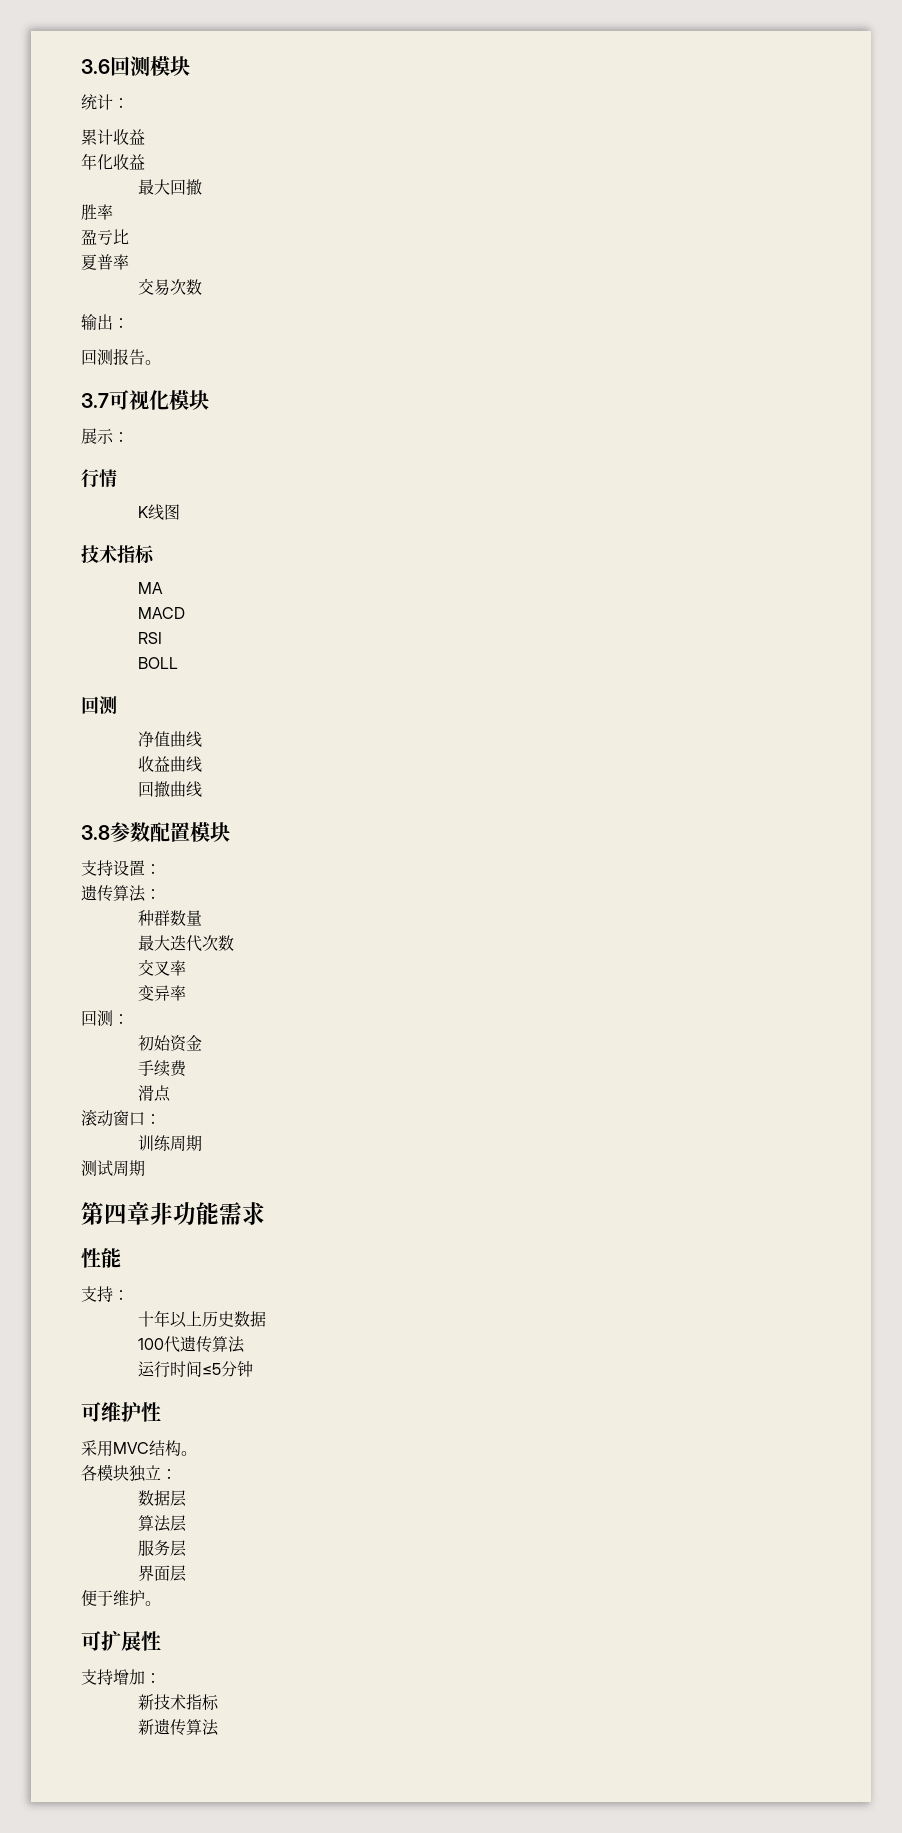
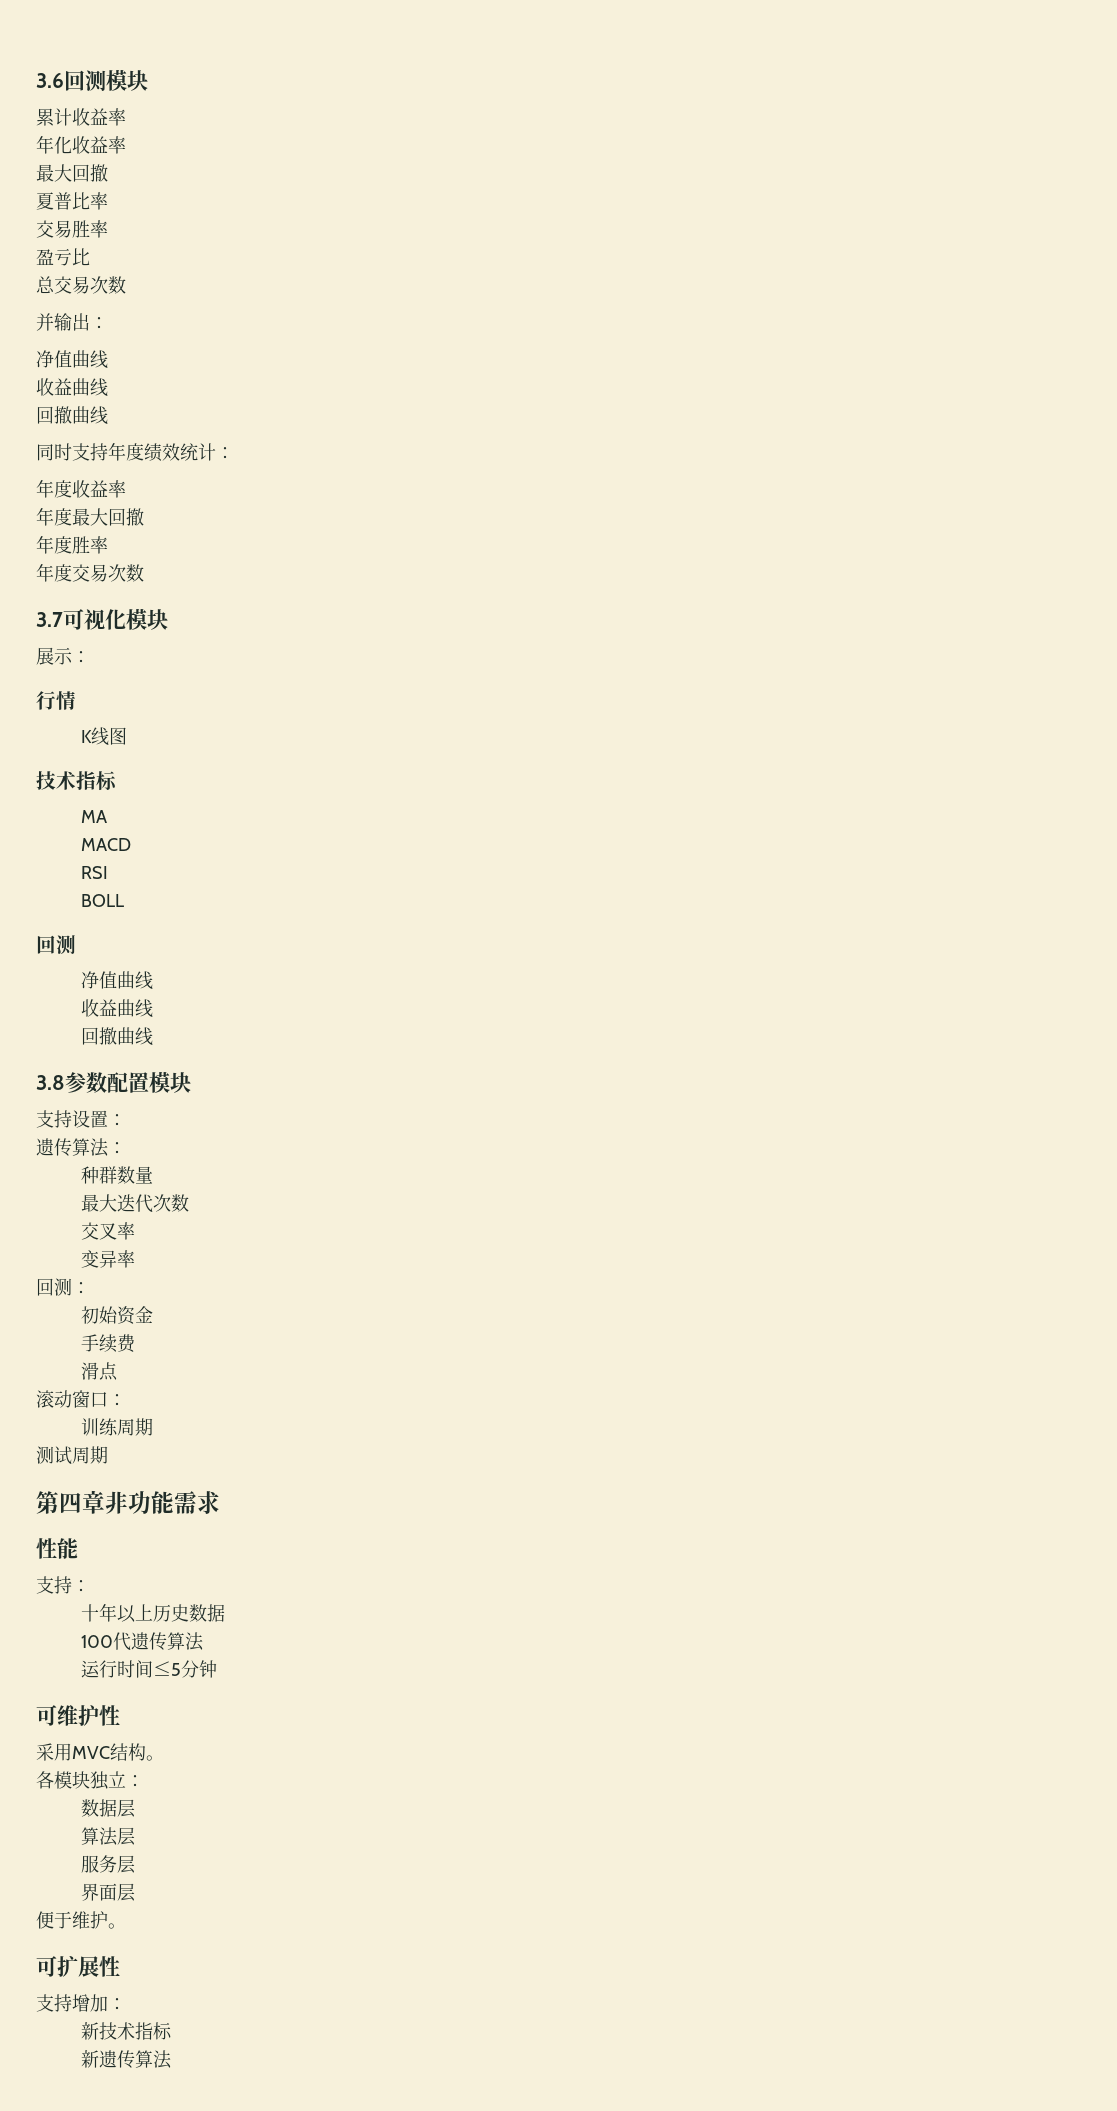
[81,94,129,110] // 统计： -> (148, 80) none
(145, 137) none -> [108,108,126,126] 率
[137,179,202,195] // 最大回撤 // -> [108,136,126,154] [36,164,108,182] [36,192,108,210] [36,220,72,238] 率 // 最大回撤 // 夏普比率 // 交易
[81,254,129,270] [137,278,202,296] 夏普率 // 交易次数 // -> [36,276,126,294] [36,313,54,331] 总交易次数 // 并
[81,348,161,365] 回测报告。 -> [36,350,108,369] [36,378,108,397] [36,406,108,425] [36,442,234,462] [36,479,126,498] [36,507,144,526] [36,535,108,554] [36,563,144,582] 净值曲线 // 收益曲线 // 回撤曲线 // 同时支持年度绩效统计： // 年度收益率 // 年度最大回撤 // 年度胜率 // 年度交易次数

